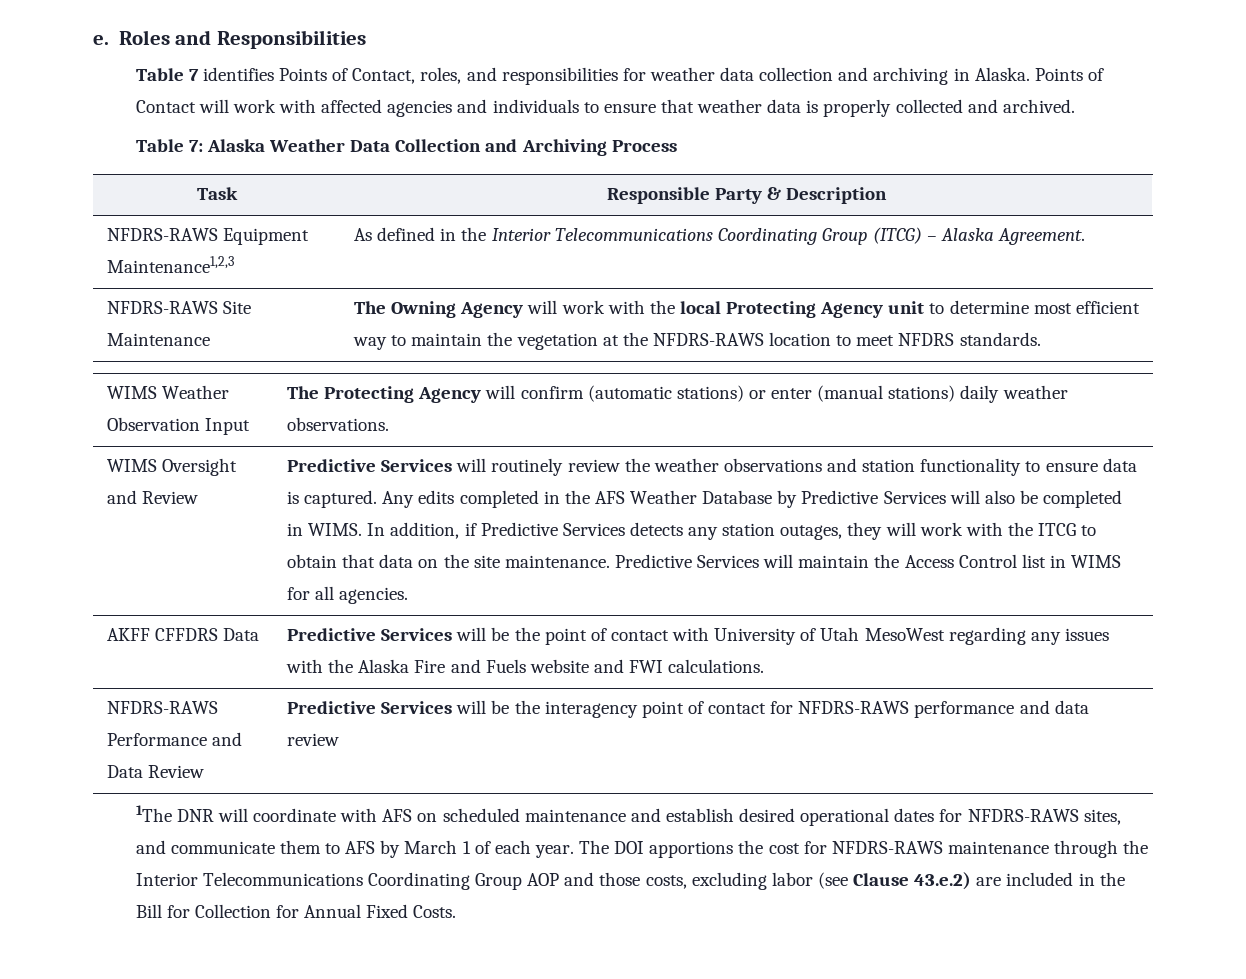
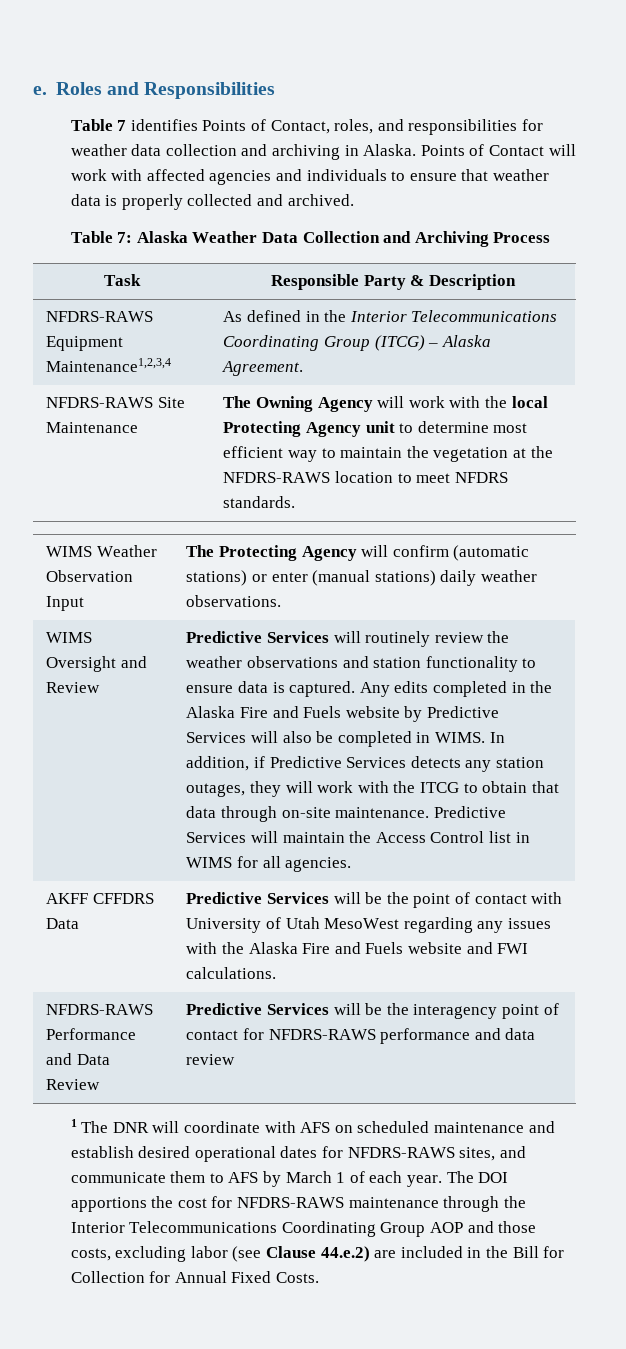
[107,256,235,273] Maintenance1,2,3 -> [46,358,172,372] Maintenance1,2,3,4
[594,490,773,504] AFS Weather Database -> [186,706,400,718] Alaska Fire and Fuels website
[418,554,500,568] on the site -> [221,806,331,822] through on-site
[135,805,172,822] 1The -> [70,1119,109,1133] 1 The
[914,872,972,890] 43.e.2) -> [320,1246,370,1262] 44.e.2)

